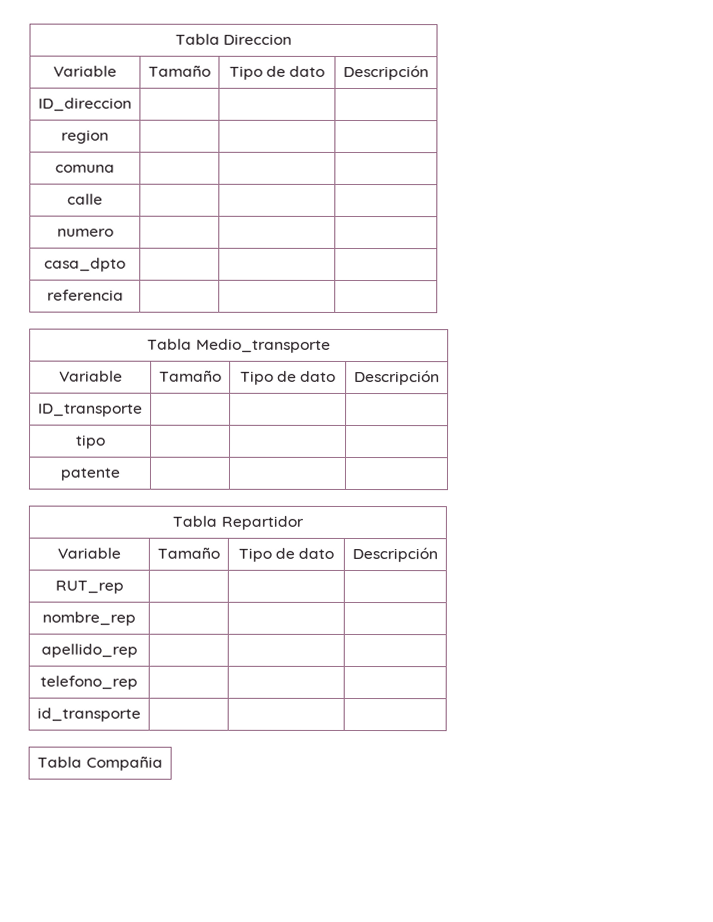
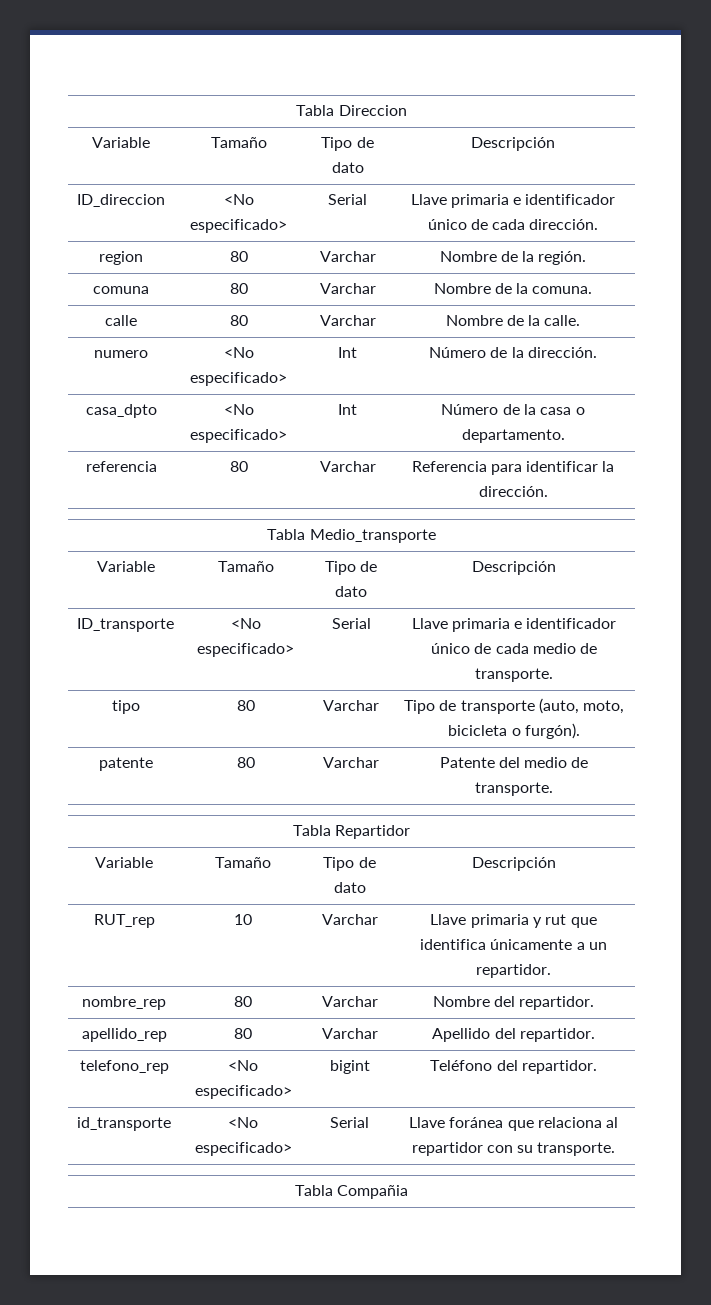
[61,129,109,144] [55,164,115,173] [67,193,103,205] [56,228,114,237] [44,257,126,272] [46,289,124,301] | | // region | | | // comuna | | | // calle | | | // numero | | | // casa_dpto | | | // referencia | | | -> [223,194,254,205] [190,219,287,233] [328,194,367,205] [410,194,616,208] [427,219,599,230] [99,251,143,265] [229,251,248,262] [319,251,376,262] [439,251,587,265] [93,286,149,294] [229,283,248,294] [319,283,376,294] [433,283,593,294] [105,315,137,326] [229,315,248,326] [319,315,376,326] [445,315,581,326] [94,350,148,358] [223,347,254,358] [190,372,287,386] [338,347,357,358] [429,347,597,358] [85,404,157,418] [223,404,254,415] [190,429,287,443] [338,404,357,415] [441,404,585,415] [461,429,565,443] [85,461,157,472] [229,461,248,472] [319,461,376,472] [411,461,615,475] [478,486,548,497] <No especificado> | Serial | Llave primaria e identificador único de cada dirección. // region | 80 | Varchar | Nombre de la región. // comuna | 80 | Varchar | Nombre de la comuna. // calle | 80 | Varchar | Nombre de la calle. // numero | <No especificado> | Int | Número de la dirección. // casa_dpto | <No especificado> | Int | Número de la casa o departamento. // referencia | 80 | Varchar | Referencia para identificar la dirección.
[75,434,106,449] [59,467,120,481] | | // tipo | | | // patente | | | -> [230,618,261,629] [197,643,294,657] [331,618,371,629] [411,618,617,632] [430,643,598,654] [475,668,553,682] [111,700,140,714] [236,700,255,711] [323,700,379,711] [403,698,625,714] [448,723,580,739] [98,757,153,771] [236,757,255,768] [323,757,379,768] [439,757,589,768] [475,782,553,796] <No especificado> | Serial | Llave primaria e identificador único de cada medio de transporte. // tipo | 80 | Varchar | Tipo de transporte (auto, moto, bicicleta o furgón). // patente | 80 | Varchar | Patente del medio de transporte.
[42,611,136,626] [40,643,138,658] [40,675,138,690] [37,707,141,722] | | // nombre_rep | | | // apellido_rep | | | // telefono_rep | | | // id_transporte | | | -> [234,914,252,925] [321,914,378,925] [430,914,597,928] [420,939,607,950] [476,964,551,978] [82,996,166,1010] [234,996,252,1007] [321,996,378,1007] [432,996,595,1010] [81,1028,167,1042] [234,1028,252,1039] [321,1028,378,1039] [432,1028,595,1042] [79,1060,169,1074] [228,1060,258,1071] [194,1085,292,1099] [329,1060,370,1074] [430,1060,597,1074] [77,1117,171,1131] [228,1117,258,1128] [194,1142,292,1156] [330,1117,369,1128] [408,1117,619,1131] [411,1142,616,1156] 10 | Varchar | Llave primaria y rut que identifica únicamente a un repartidor. // nombre_rep | 80 | Varchar | Nombre del repartidor. // apellido_rep | 80 | Varchar | Apellido del repartidor. // telefono_rep | <No especificado> | bigint | Teléfono del repartidor. // id_transporte | <No especificado> | Serial | Llave foránea que relaciona al repartidor con su transporte.

